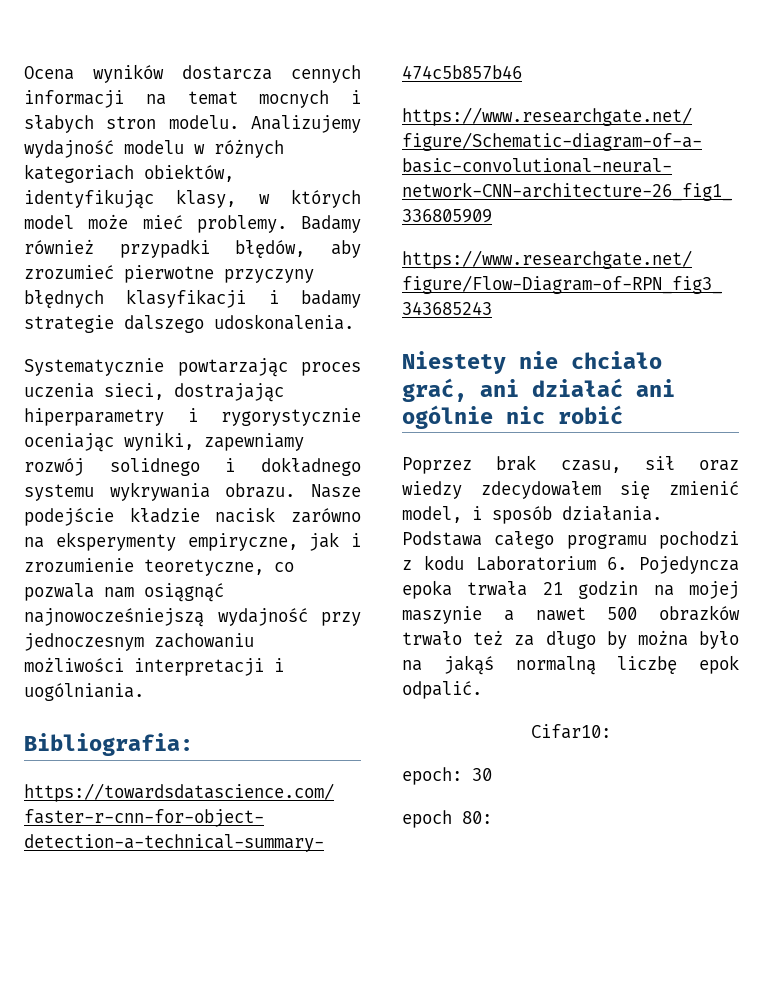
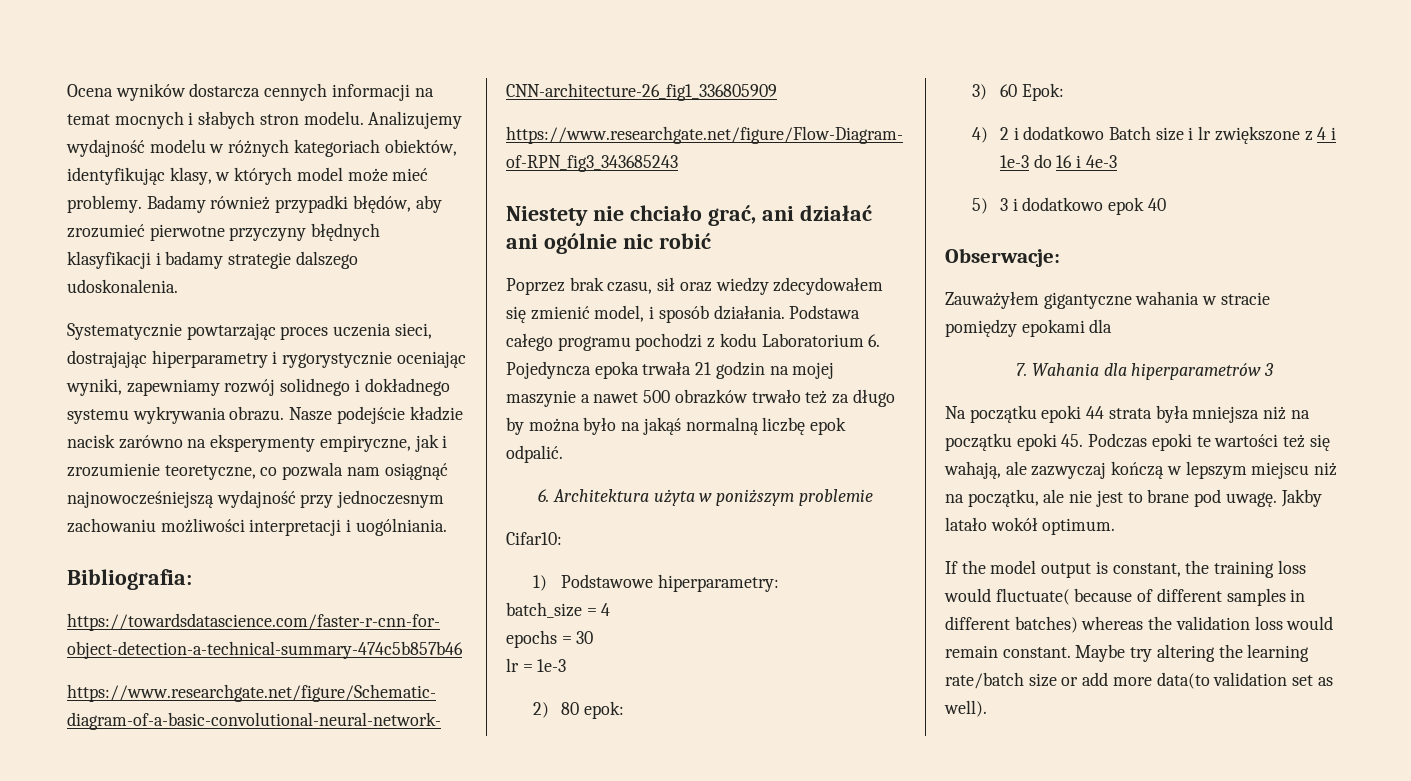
[530,724,611,739] [402,767,492,785] [402,810,492,828] Cifar10: // epoch: 30 // epoch 80: -> [538,489,873,506] [506,532,562,545] [533,574,779,592] [506,602,611,618] [506,630,594,648] [506,658,567,672] [533,701,624,719] [972,83,1064,101] [972,126,1337,144] [999,154,1117,168] [972,197,1166,215] [945,248,1060,267] [945,291,1270,309] [945,319,1113,337] [1016,363,1274,380] [945,405,1310,423] [945,433,1330,451] [944,461,1338,479] [945,489,1322,507] [945,517,1116,535] [945,560,1306,578] [944,588,1306,606] [945,616,1334,633] [945,644,1310,662] [945,672,1333,689] [944,700,987,717] 6. Architektura użyta w poniższym problemie // Cifar10: // 1) Podstawowe hiperparametry: // batch_size = 4 // epochs = 30 // lr = 1e-3 // 2) 80 epok: // 3) 60 Epok: // 4) 2 i dodatkowo Batch size i lr zwiększone z 4 i 1e-3 do 16 i 4e-3 // 5) 3 i dodatkowo epok 40 // Obserwacje: // Zauważyłem gigantyczne wahania w stracie pomiędzy epokami dla // 7. Wahania dla hiperparametrów 3 // Na początku epoki 44 strata była mniejsza niż na początku epoki 45. Podczas epoki te wartości też się wahają, ale zazwyczaj kończą w lepszym miejscu niż na początku, ale nie jest to brane pod uwagę. Jakby latało wokół optimum. // If the model output is constant, the training loss would fluctuate( because of different samples in different batches) whereas the validation loss would remain constant. Maybe try altering the learning rate/batch size or add more data(to validation set as well).

